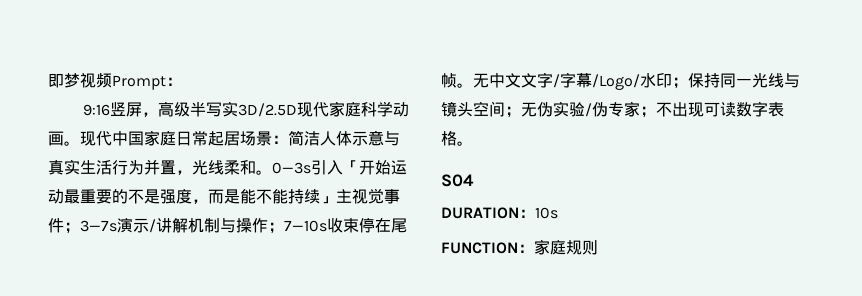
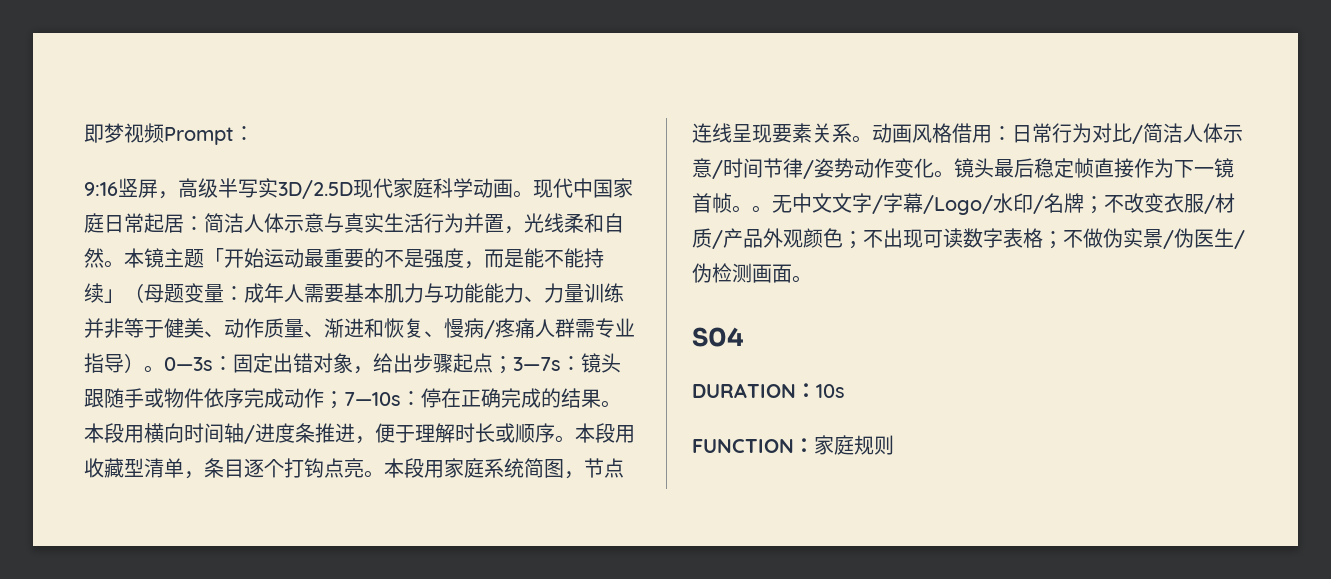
[240,131,272,146] 场景 -> (184, 223) none
[256,160,343,175] 。0—3s引入 -> [604,213,624,233] [84,248,204,268] 自然。本镜主题
[336,188,400,204] [48,217,407,234] [441,73,457,88] 主视觉事件；3—7s演示/讲解机制与操作；7—10s收束停在尾帧 -> [124,283,624,303] [84,318,635,339] [84,353,621,374] [84,388,621,409] [84,423,635,444] [84,458,624,479] [692,123,1243,144] [692,158,1234,179] [692,193,752,213] （母题变量：成年人需要基本肌力与功能能力、力量训练并非等于健美、动作质量、渐进和恢复、慢病/疼痛人群需专业指导）。0—3s：固定出错对象，给出步骤起点；3—7s：镜头跟随手或物件依序完成动作；7—10s：停在正确完成的结果。本段用横向时间轴/进度条推进，便于理解时长或顺序。本段用收藏型清单，条目逐个打钩点亮。本段用家庭系统简图，节点连线呈现要素关系。动画风格借用：日常行为对比/简洁人体示意/时间节律/姿势动作变化。镜头最后稳定帧直接作为下一镜首帧。
[672,73,800,89] [441,101,640,118] ；保持同一光线与镜头空间；无伪实验/伪专家 -> [1033,193,1235,214] [692,228,843,249] /名牌；不改变衣服/材质/产品外观颜色
(457, 138) none -> [1043,228,1245,249] [692,263,792,283] ；不做伪实景/伪医生/伪检测画面

